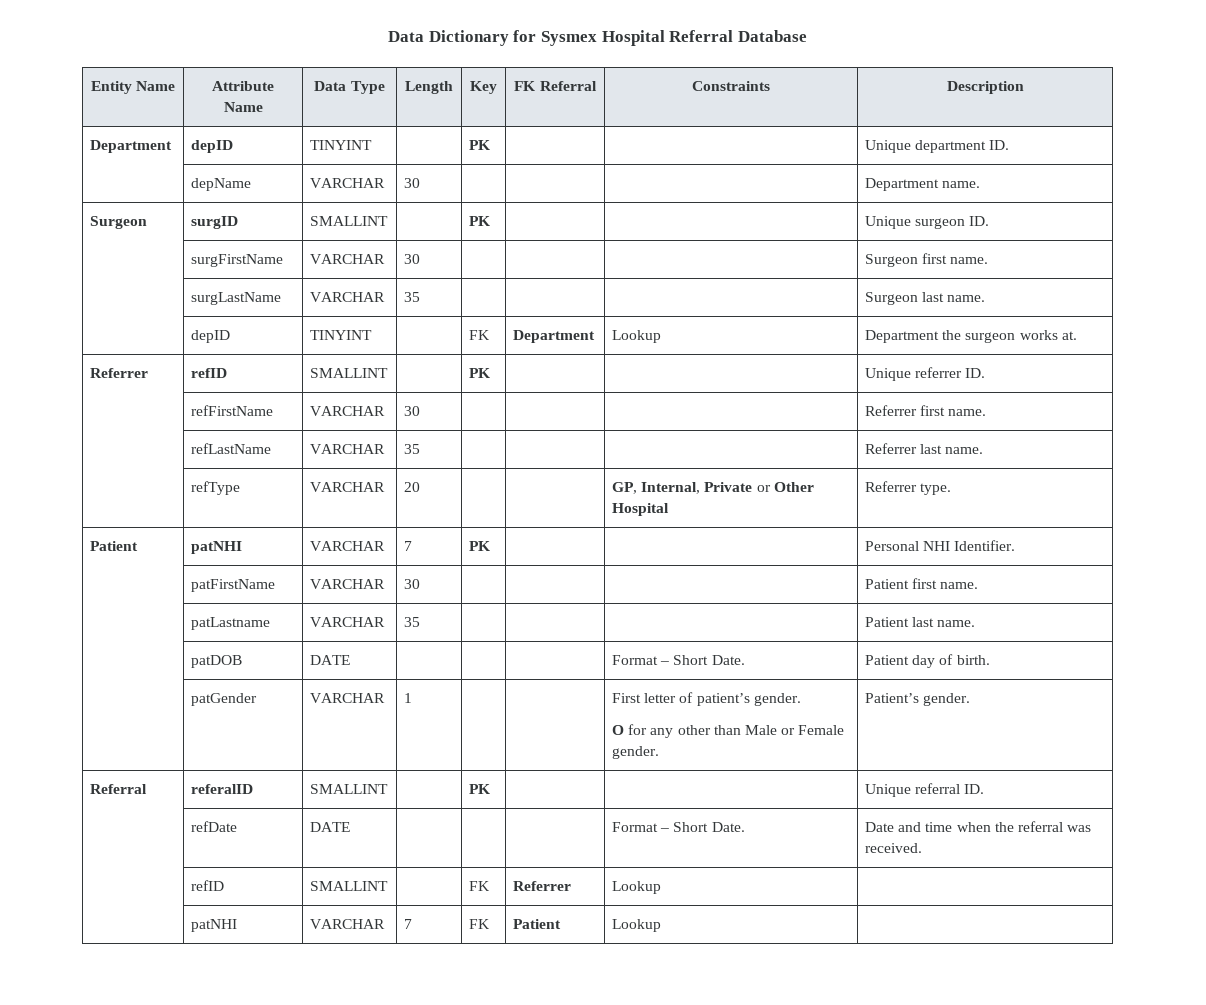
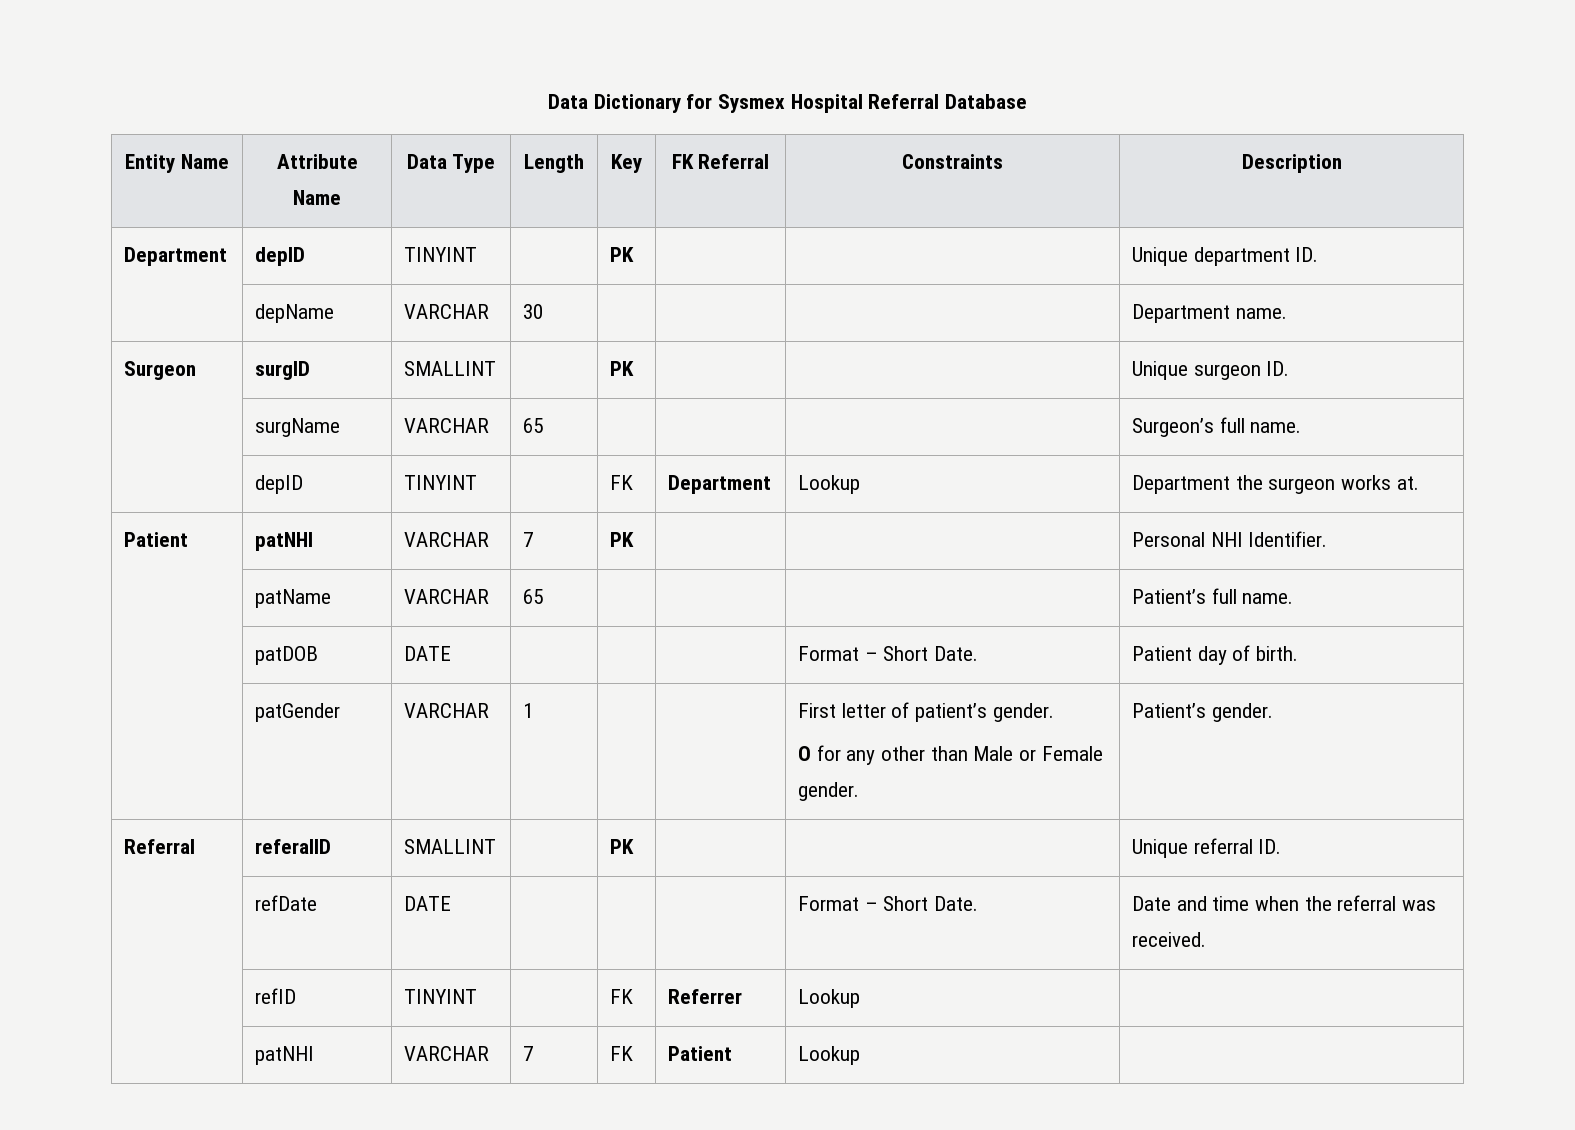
[190,254,283,267] [309,254,385,264] [403,254,420,264] [864,253,989,267] [190,292,281,305] [309,292,385,302] [403,292,420,302] [864,292,945,305] surgFirstName | VARCHAR | 30 | | | | Surgeon first name. // | surgLastName | VARCHAR | 35 | | | | Surgeon last -> [254,418,340,437] [403,418,489,433] [522,418,543,433] [1131,417,1245,437] surgName | VARCHAR | 65 | | | | Surgeon’s full
[89,368,148,378] [190,368,227,378] [309,368,388,378] [468,368,490,378] [864,367,986,381] [190,405,273,416] [309,406,385,416] [403,406,420,416] [864,405,987,416] [190,443,271,454] [309,444,385,454] [403,444,420,454] [864,443,984,454] [190,481,240,495] [309,482,385,492] [403,482,420,492] [611,482,814,494] [611,503,669,516] [864,481,952,495] // Referrer | refID | SMALLINT | | PK | | | Unique referrer ID. // | refFirstName | VARCHAR | 30 | | | | Referrer first name. // | refLastName | VARCHAR | 35 | | | | Referrer last name. // | refType | VARCHAR | 20 | | | GP, Internal, Private or Other Hospital | Referrer type. -> (1419, 483) none
[190,579,275,592] [309,579,385,589] [403,579,420,589] [864,578,979,589] [190,617,270,630] [309,617,385,627] [403,617,420,627] [864,617,935,627] patFirstName | VARCHAR | 30 | | | | Patient first name. // | patLastname | VARCHAR | 35 | | | | Patient last -> [254,589,331,608] [403,589,489,604] [522,589,543,604] [1131,588,1237,604] patName | VARCHAR | 65 | | | | Patient’s full
[309,881,388,891] SMALLINT -> [403,989,477,1004] TINYINT

